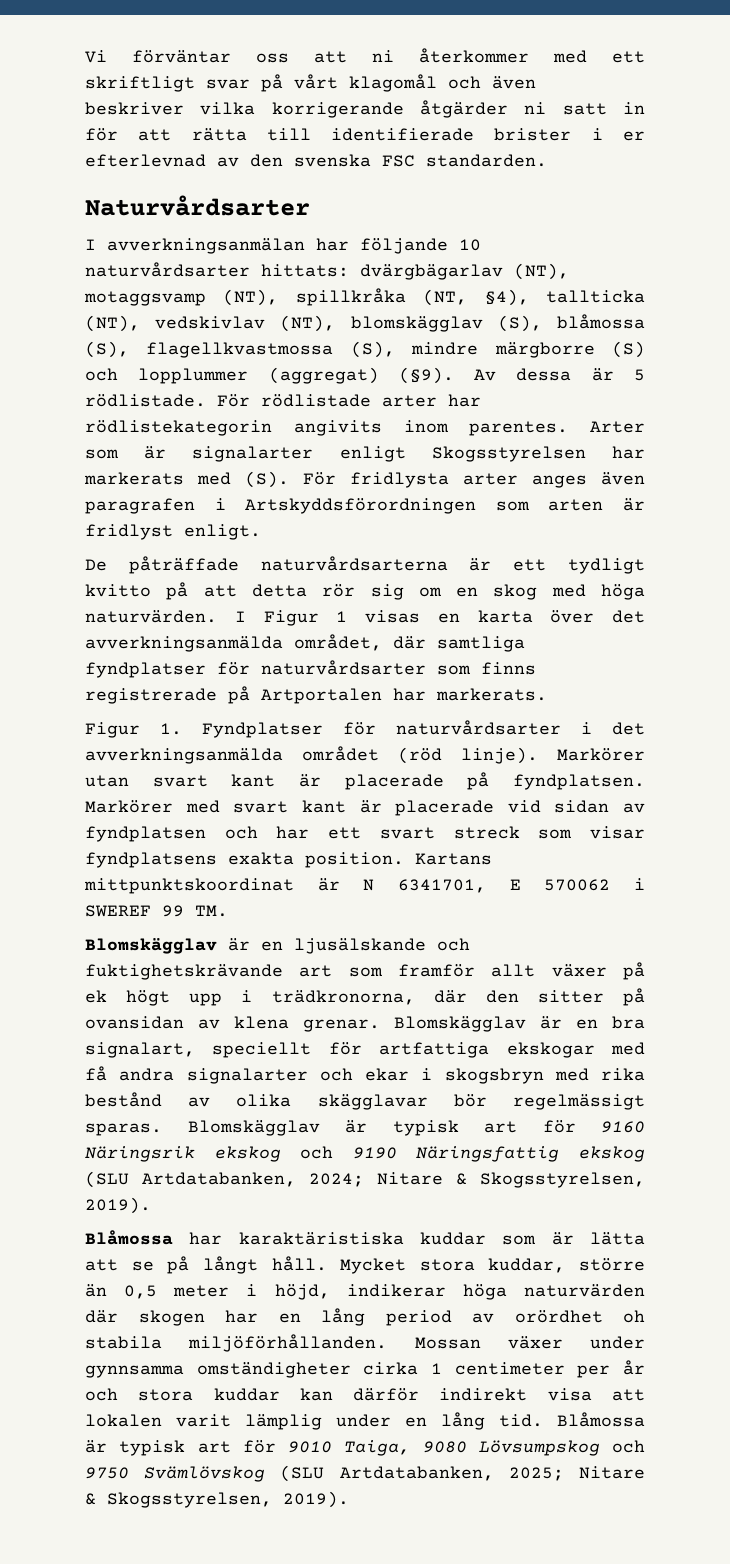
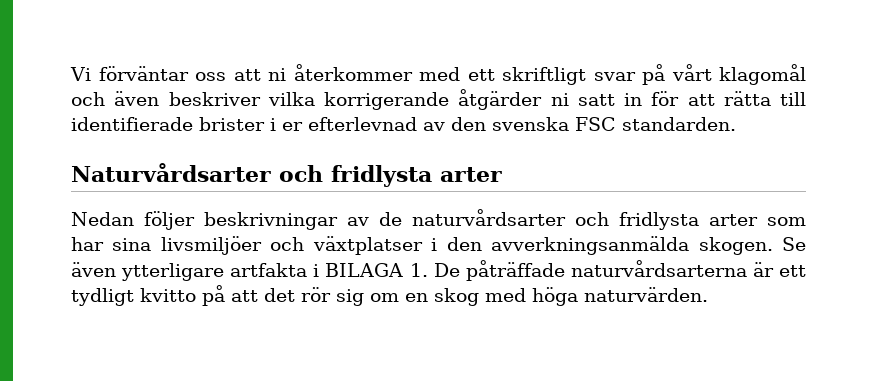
[85,238,481,254] [85,262,569,280] [84,288,645,306] [85,314,645,332] [85,341,645,358] [85,367,645,384] [85,394,481,407] [85,420,645,436] [85,446,645,462] [84,471,645,488] [85,498,646,514] [85,524,261,540] // I avverkningsanmälan har följande 10 naturvårdsarter hittats: dvärgbägarlav (NT), motaggsvamp (NT), spillkråka (NT, §4), tallticka (NT), vedskivlav (NT), blomskägglav (S), blåmossa (S), flagellkvastmossa (S), mindre märgborre (S) och lopplummer (aggregat) (§9). Av dessa är 5 rödlistade. För rödlistade arter har rödlistekategorin angivits inom parentes. Arter som är signalarter enligt Skogsstyrelsen har markerats med (S). För fridlysta arter anges även paragrafen i Artskyddsförordningen som arten är fridlyst enligt. // -> [279,165,502,187] [71,209,806,230] [71,236,807,255] [71,262,428,281] och fridlysta arter // Nedan följer beskrivningar av de naturvårdsarter och fridlysta arter som har sina livsmiljöer och växtplatser i den avverkningsanmälda skogen. Se även ytterligare artfakta i BILAGA 1.
[251,584,307,597] detta -> [264,288,295,302] det
[234,610,645,626] [85,634,525,652] [85,660,536,678] [85,686,547,704] [85,720,645,738] [85,746,645,764] [85,772,645,790] [85,800,645,816] [85,826,645,842] [85,852,492,868] [84,878,645,894] [85,905,228,917] [85,938,470,954] [85,962,645,980] [85,988,645,1006] [85,1016,645,1032] [85,1042,645,1058] [85,1066,645,1084] [85,1092,645,1110] [85,1120,645,1136] [85,1146,645,1162] [85,1171,645,1188] [85,1197,151,1214] [85,1230,645,1245] [85,1256,645,1274] [85,1284,645,1300] [85,1308,645,1326] [85,1334,645,1352] [85,1360,646,1378] [85,1388,645,1401] [85,1412,645,1430] [85,1440,645,1456] [85,1465,645,1482] [85,1491,349,1508] I Figur 1 visas en karta över det avverkningsanmälda området, där samtliga fyndplatser för naturvårdsarter som finns registrerade på Artportalen har markerats. // Figur 1. Fyndplatser för naturvårdsarter i det avverkningsanmälda området (röd linje). Markörer utan svart kant är placerade på fyndplatsen. Markörer med svart kant är placerade vid sidan av fyndplatsen och har ett svart streck som visar fyndplatsens exakta position. Kartans mittpunktskoordinat är N 6341701, E 570062 i SWEREF 99 TM. // Blomskägglav är en ljusälskande och fuktighetskrävande art som framför allt växer på ek högt upp i trädkronorna, där den sitter på ovansidan av klena grenar. Blomskägglav är en bra signalart, speciellt för artfattiga ekskogar med få andra signalarter och ekar i skogsbryn med rika bestånd av olika skägglavar bör regelmässigt sparas. Blomskägglav är typisk art för 9160 Näringsrik ekskog och 9190 Näringsfattig ekskog (SLU Artdatabanken, 2024; Nitare & Skogsstyrelsen, 2019). // Blåmossa har karaktäristiska kuddar som är lätta att se på långt håll. Mycket stora kuddar, större än 0,5 meter i höjd, indikerar höga naturvärden där skogen har en lång period av orördhet oh stabila miljöförhållanden. Mossan växer under gynnsamma omständigheter cirka 1 centimeter per år och stora kuddar kan därför indirekt visa att lokalen varit lämplig under en lång tid. Blåmossa är typisk art för 9010 Taiga, 9080 Lövsumpskog och 9750 Svämlövskog (SLU Artdatabanken, 2025; Nitare & Skogsstyrelsen, 2019). -> (708, 294) none

